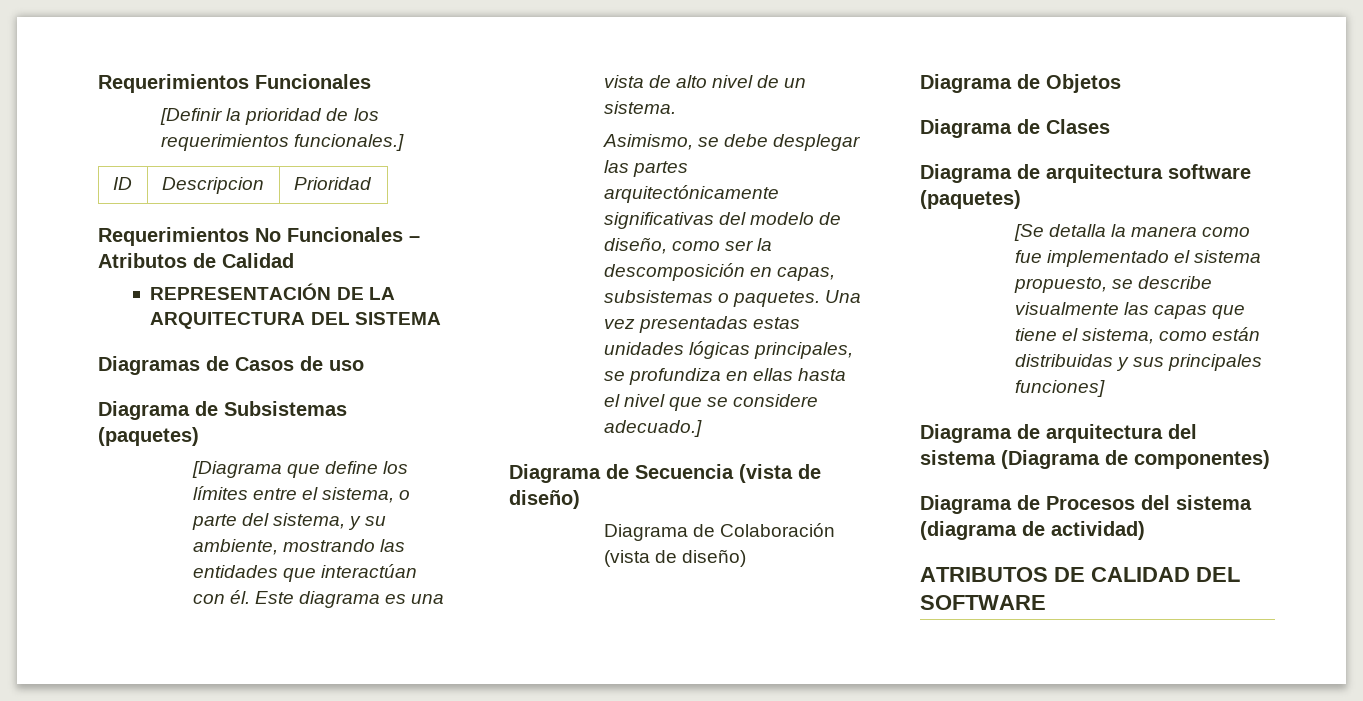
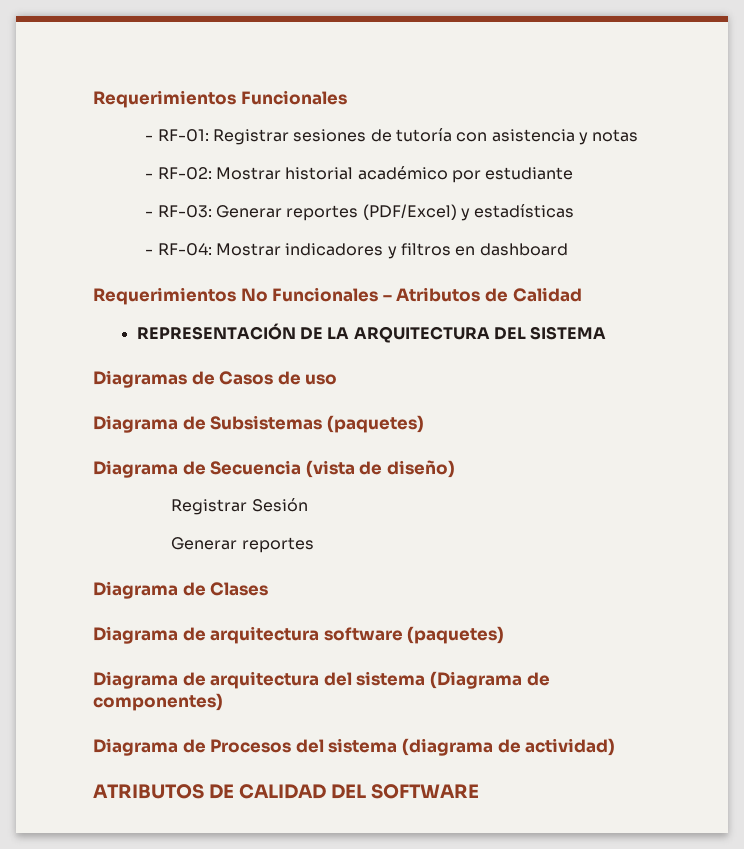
[160,108,379,125] [161,134,405,151] [112,177,132,190] [161,177,264,194] [293,177,372,190] [Definir la prioridad de los requerimientos funcionales.] // ID | Descripcion | Prioridad -> [145,128,639,145] [145,166,574,183] [145,204,575,221] [145,243,568,259] - RF-01: Registrar sesiones de tutoría con asistencia y notas // - RF-02: Mostrar historial académico por estudiante // - RF-03: Generar reportes (PDF/Excel) y estadísticas // - RF-04: Mostrar indicadores y filtros en dashboard
[191,461,408,478] [192,486,411,503] [191,513,387,530] [192,539,405,555] [192,564,417,582] [192,590,445,608] [603,75,807,88] [603,101,676,114] [602,134,860,151] [603,160,688,177] [603,185,779,203] [603,212,841,229] [603,237,772,254] [603,263,835,281] [603,290,861,307] [603,316,800,333] [603,341,853,359] [603,368,847,385] [603,394,819,411] [603,420,702,437] // [Diagrama que define los límites entre el sistema, o parte del sistema, y su ambiente, mostrando las entidades que interactúan con él. Este diagrama es una vista de alto nivel de un sistema. // Asimismo, se debe desplegar las partes arquitectónicamente significativas del modelo de diseño, como ser la descomposición en capas, subsistemas o paquetes. Una vez presentadas estas unidades lógicas principales, se profundiza en ellas hasta el nivel que se considere adecuado.] -> (424, 424) none
[603,523,835,541] [603,549,746,567] [920,74,1121,93] Diagrama de Colaboración (vista de diseño) // Diagrama de Objetos -> [171,498,308,515] [171,537,314,553] Registrar Sesión // Generar reportes
[1013,224,1251,241] [1014,250,1261,267] [1013,276,1212,293] [1014,302,1245,319] [1014,327,1261,344] [1014,354,1262,371] [1014,380,1105,397] // [Se detalla la manera como fue implementado el sistema propuesto, se describe visualmente las capas que tiene el sistema, como están distribuidas y sus principales funciones] -> (505, 635) none

